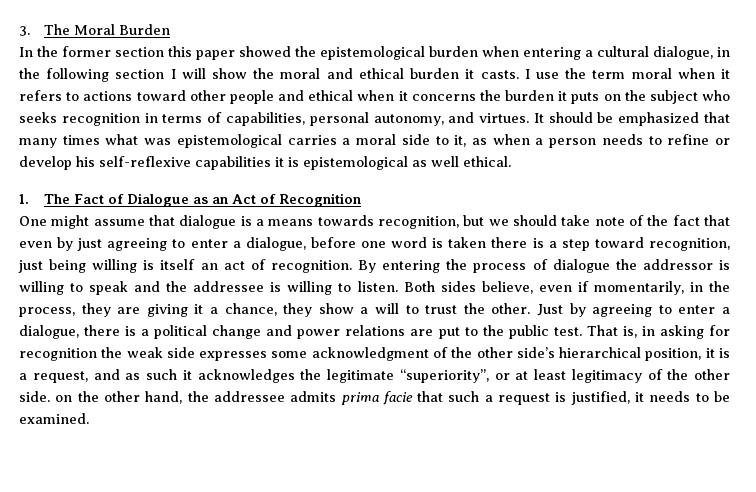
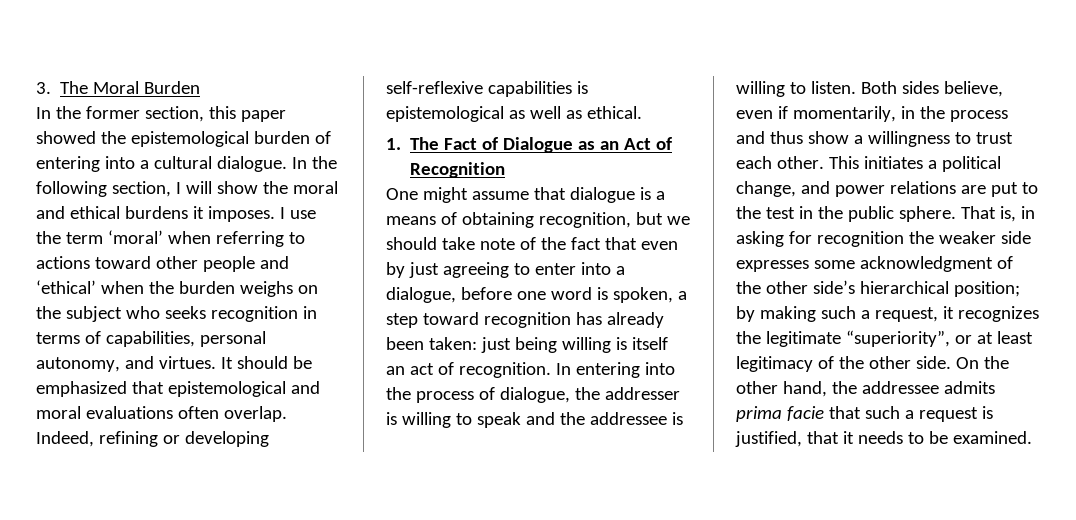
[115,47,164,57] section -> [144,106,204,122] section,
[482,46,730,60] when entering a cultural dialogue, in -> [314,131,331,144] [36,156,307,172] of entering into a cultural dialogue. In
[115,69,165,79] section -> [111,181,171,197] section,
[410,68,519,79] burden it casts. -> [124,206,275,222] burdens it imposes.
[631,68,731,79] [19,90,62,101] moral when it refers -> [107,230,284,247] ‘moral’ when referring
[308,90,600,104] ethical when it concerns the burden it puts -> [36,280,293,297] ‘ethical’ when the burden weighs
[19,134,730,148] [19,156,95,170] many times what was epistemological carries a moral side to it, as when a person needs to refine or develop his -> [167,381,320,397] [36,406,287,422] [36,431,269,447] epistemological and moral evaluations often overlap. Indeed, refining or developing
[275,157,284,167] it -> (572, 89) none
(459, 161) none -> [565,110,582,119] as
[317,215,374,226] towards -> [440,212,534,228] of obtaining
(228, 243) none -> [580,262,611,275] into
[448,237,730,251] taken there is a step toward recognition, -> [612,287,687,303] [386,312,664,328] [386,337,477,350] spoken, a step toward recognition has already been taken:
[358,259,713,273] By entering the process of dialogue the addressor -> [555,362,675,378] [386,387,680,403] In entering into the process of dialogue, the addresser
[19,303,313,317] process, they are giving it a chance, they -> [949,110,1008,122] [736,131,803,144] process and thus
[375,303,400,314] will -> [867,131,950,147] willingness
[463,303,731,317] [19,325,137,339] the other. Just by agreeing to enter a dialogue, there is -> [736,156,923,169] each other. This initiates
[212,325,262,339] change -> [736,181,796,197] change,
[508,325,582,339] public test. -> [765,206,956,222] test in the public sphere.
[126,347,163,358] weak -> [938,231,996,244] weaker
[645,348,731,361] [19,369,295,383] position, it is a request, and as such it acknowledges -> [953,281,1020,297] [736,306,1039,322] position; by making such a request, it recognizes
[55,395,73,402] on -> [955,357,979,369] On
(630, 398) none -> [806,431,839,444] that

